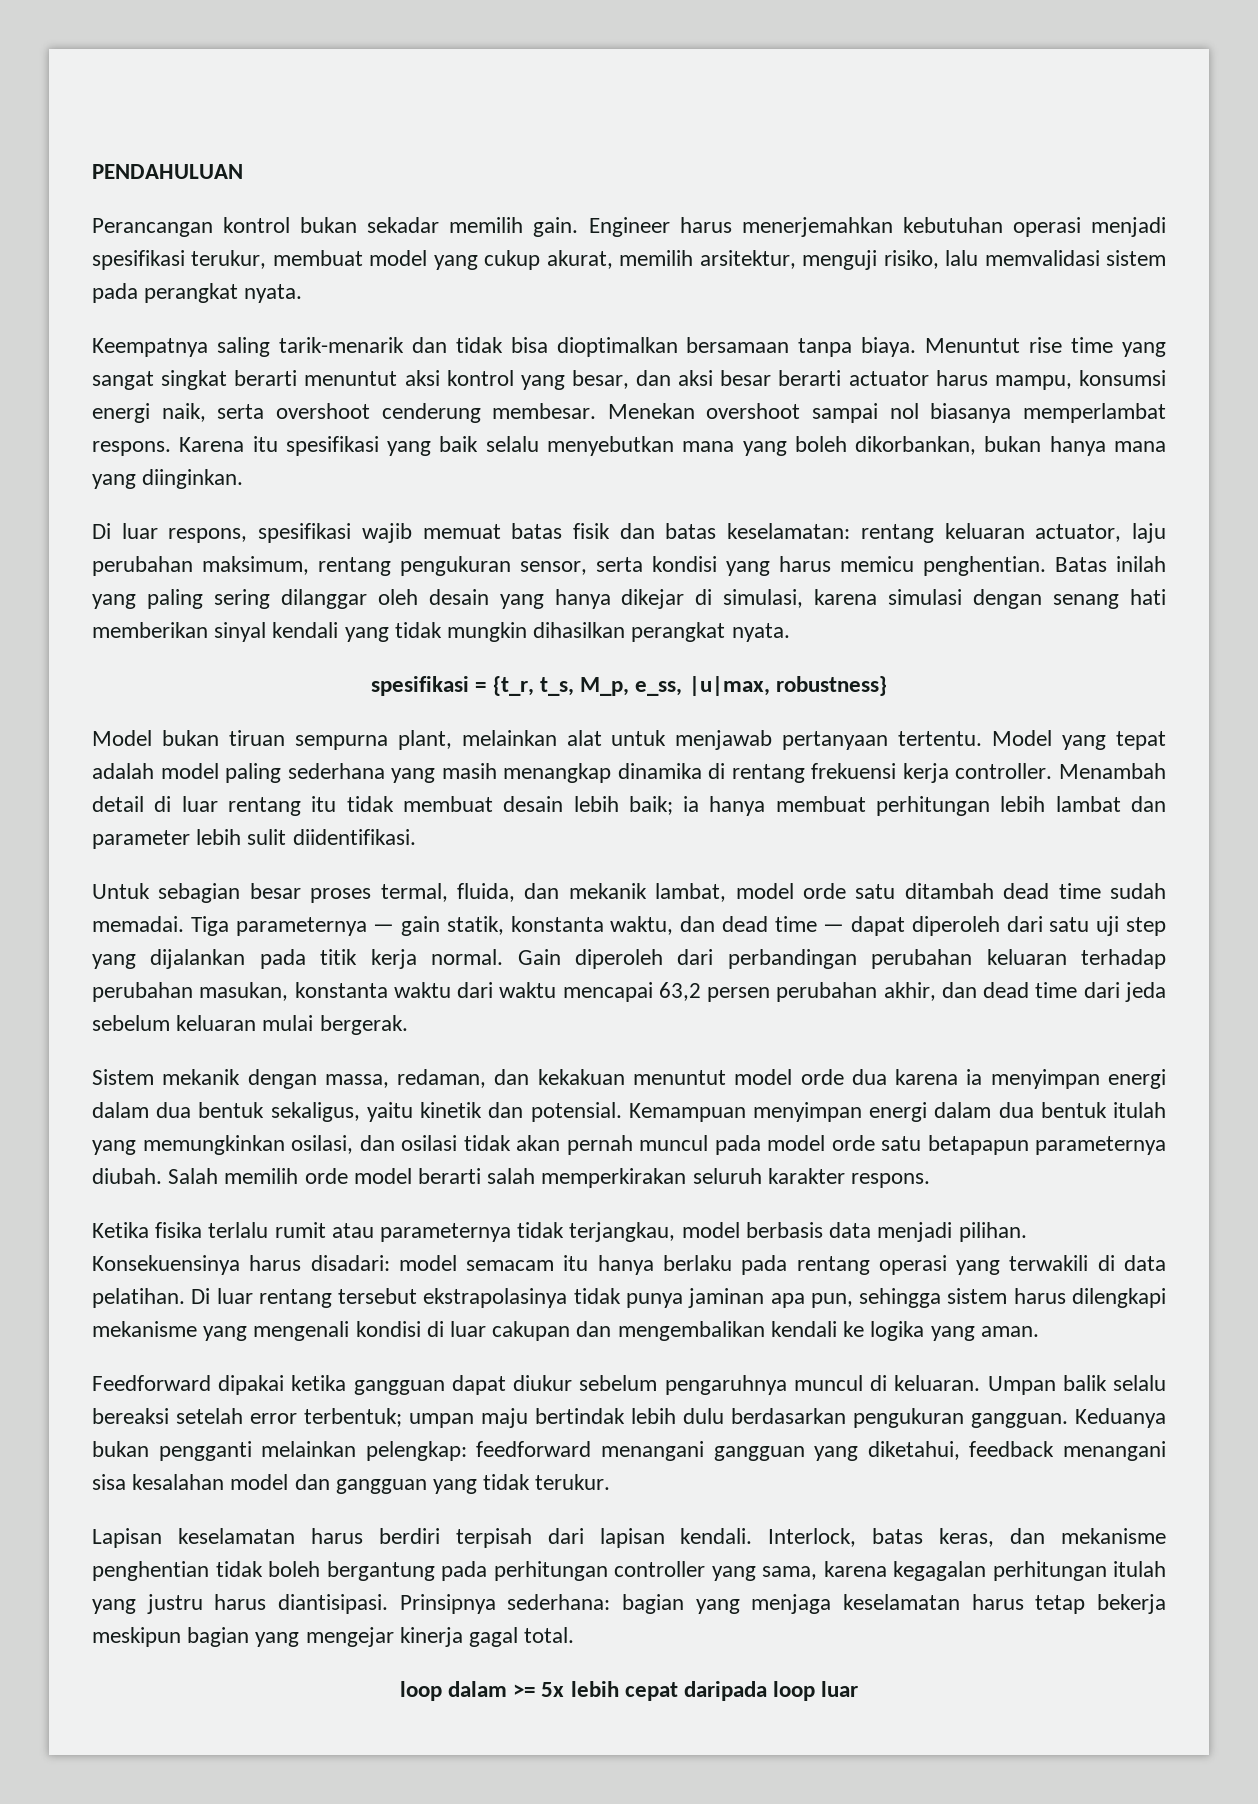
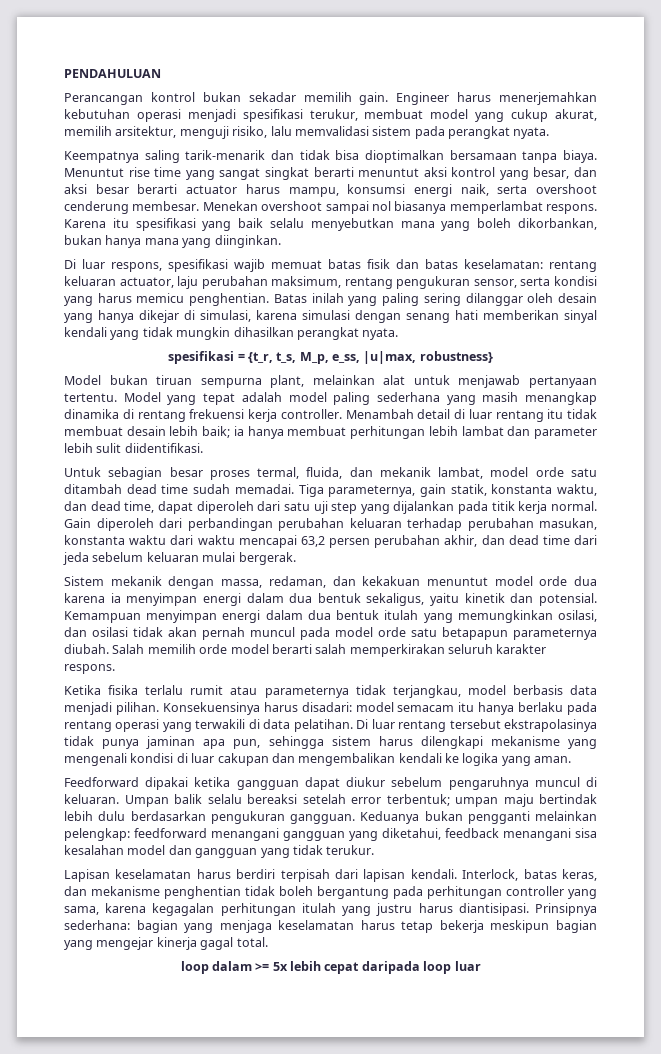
[235,917,395,936] parameternya — -> [328,485,416,497] parameternya,
[774,916,845,932] time — -> [124,501,155,513] time,

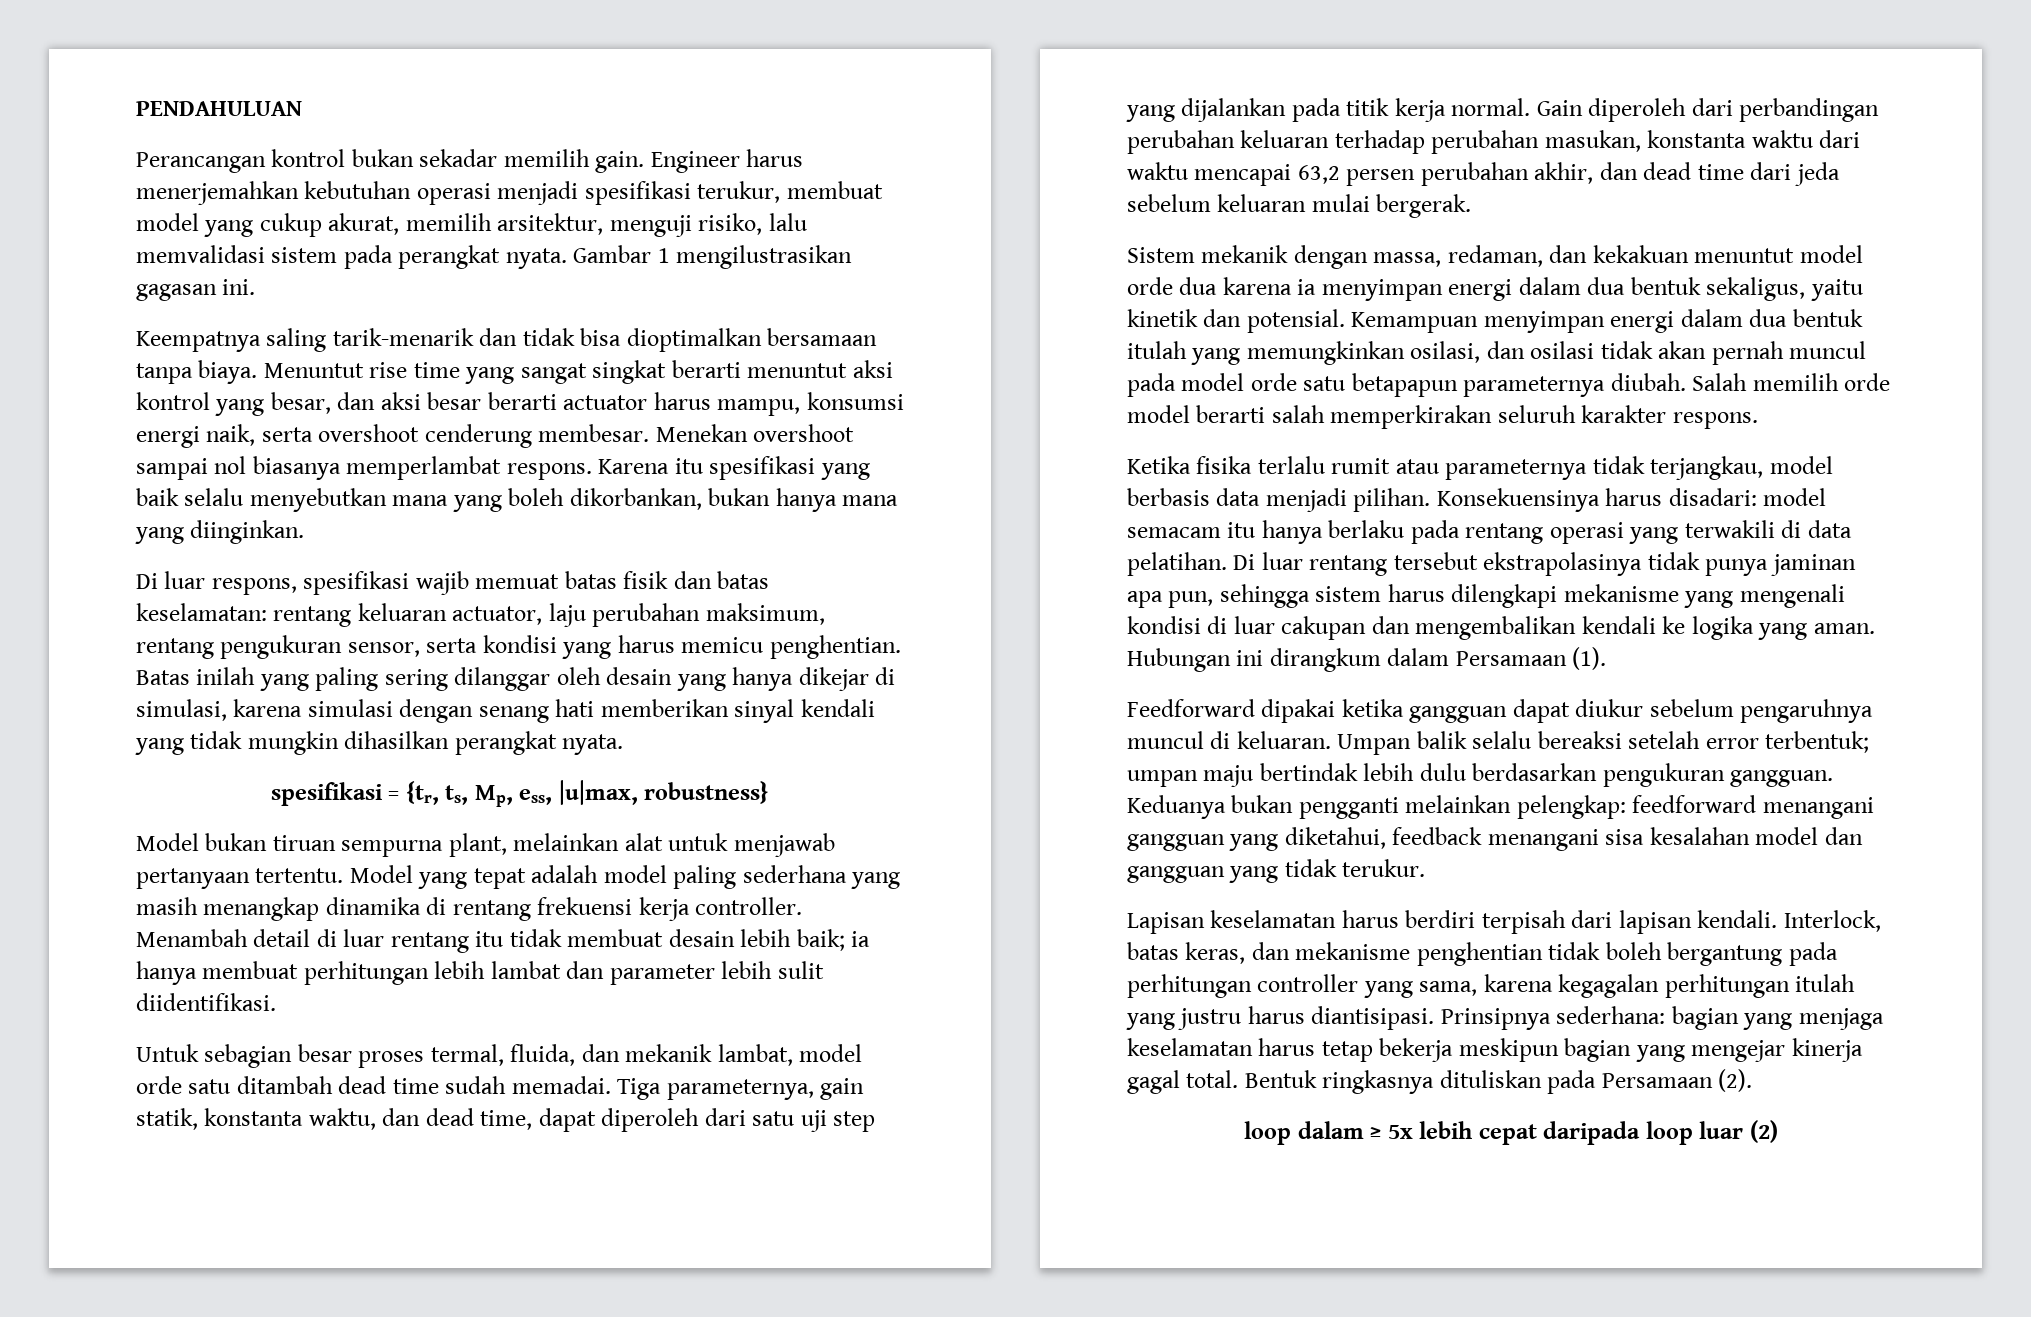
(550, 133) none -> [573,245,853,269] [136,279,256,301] Gambar 1 mengilustrasikan gagasan ini.
[247,352,361,364] {t_r, t_s, M_p, e_ss, -> [405,781,553,807] {tr, ts, Mp, ess,
(572, 759) none -> [1127,647,1607,672] Hubungan ini dirangkum dalam Persamaan (1).
(268, 942) none -> [1244,1069,1753,1094] Bentuk ringkasnya dituliskan pada Persamaan (2).
[255,963,270,971] >= -> [1370,1127,1382,1139] ≥
(481, 966) none -> [1749,1120,1778,1143] (2)

